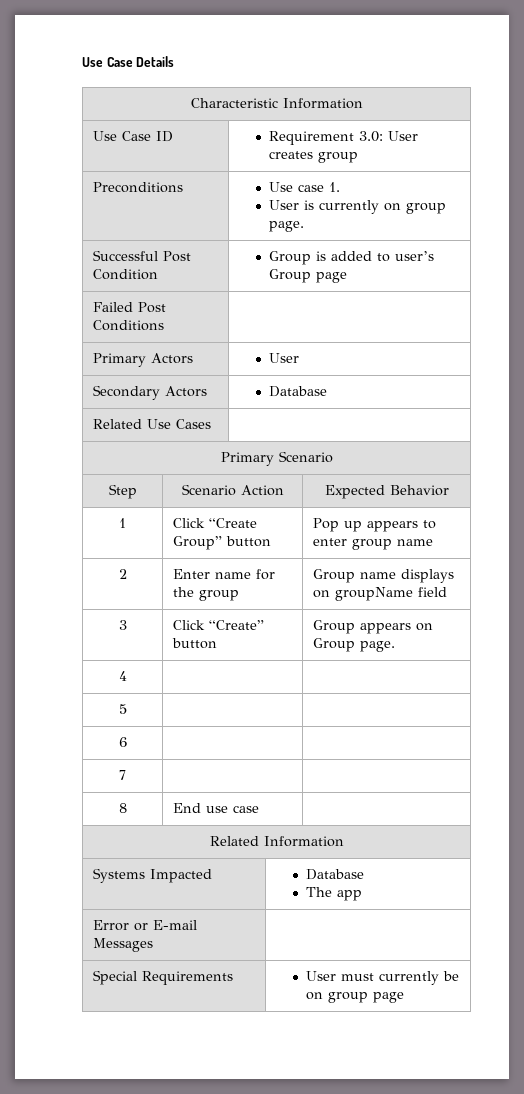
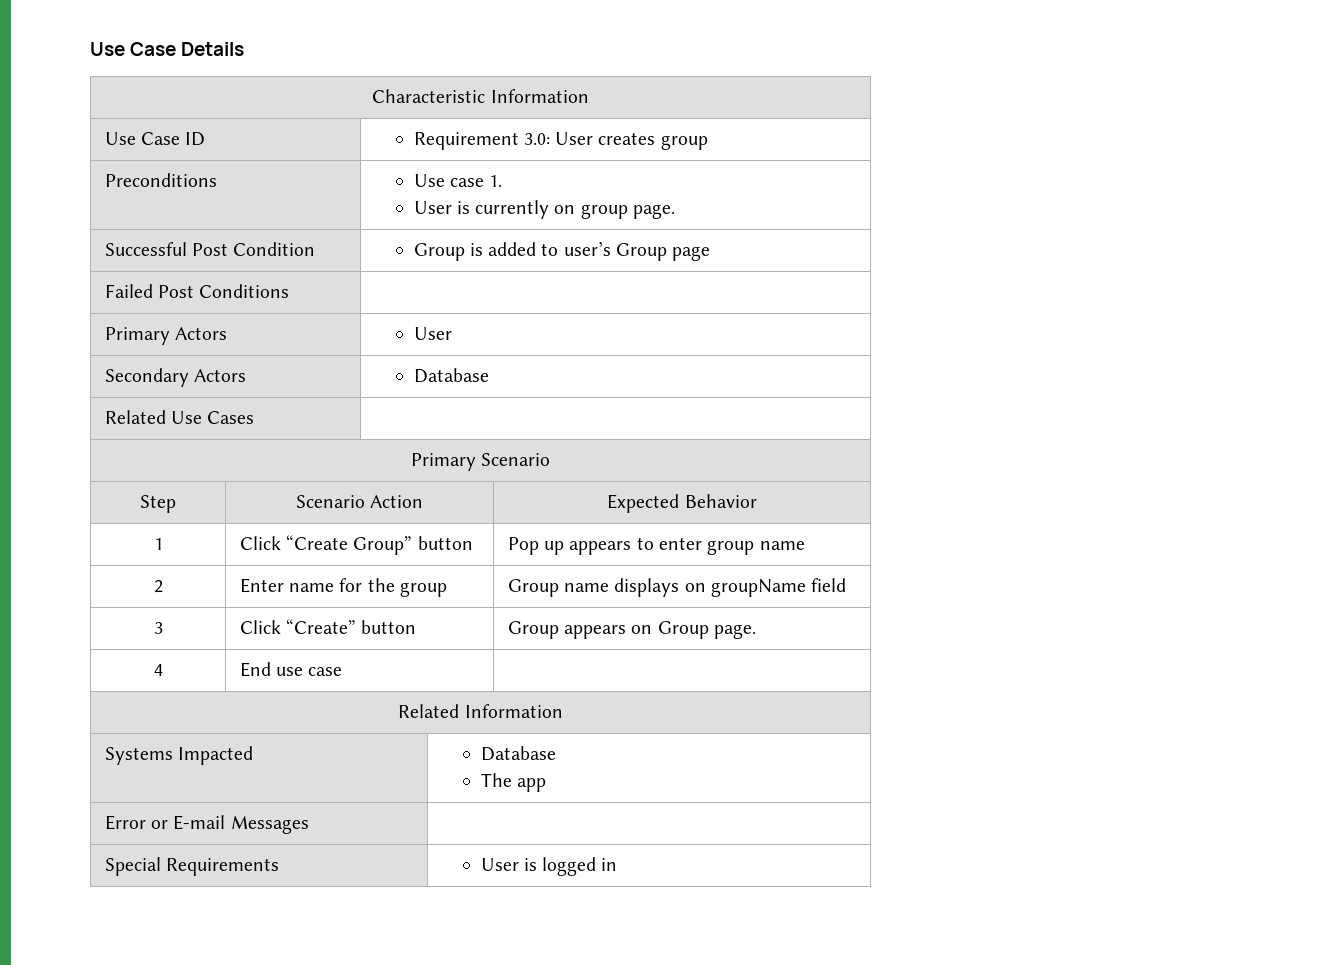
[118,704,127,714] [118,737,127,747] [119,770,126,780] [118,803,127,813] | // 5 | | // 6 | | // 7 | | // 8 | -> (163, 670) none
[340,971,459,985] [305,992,404,1003] must currently be on group page -> [523,857,618,876] is logged in

